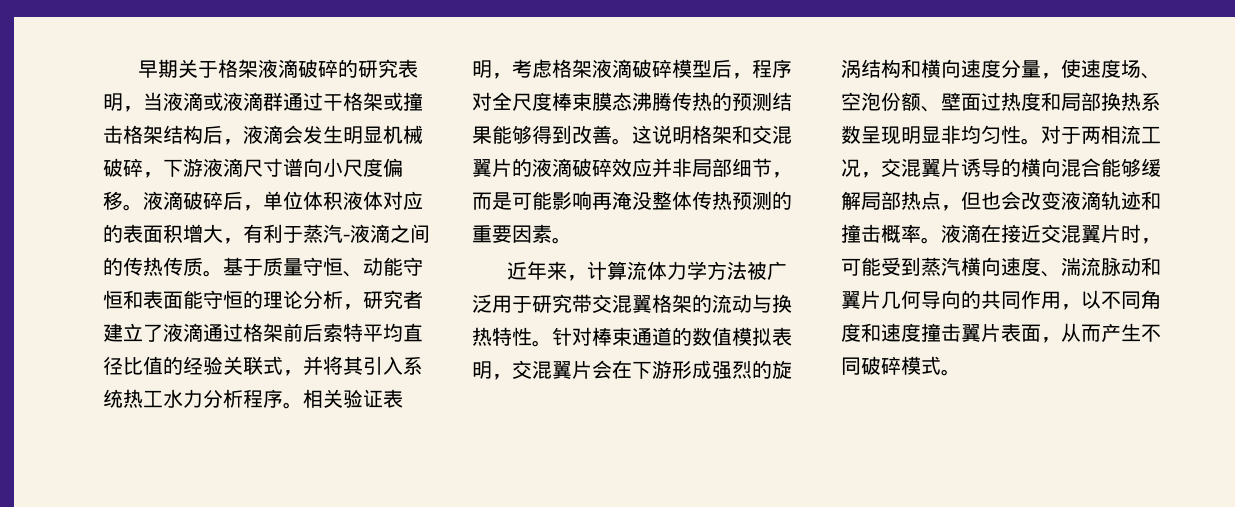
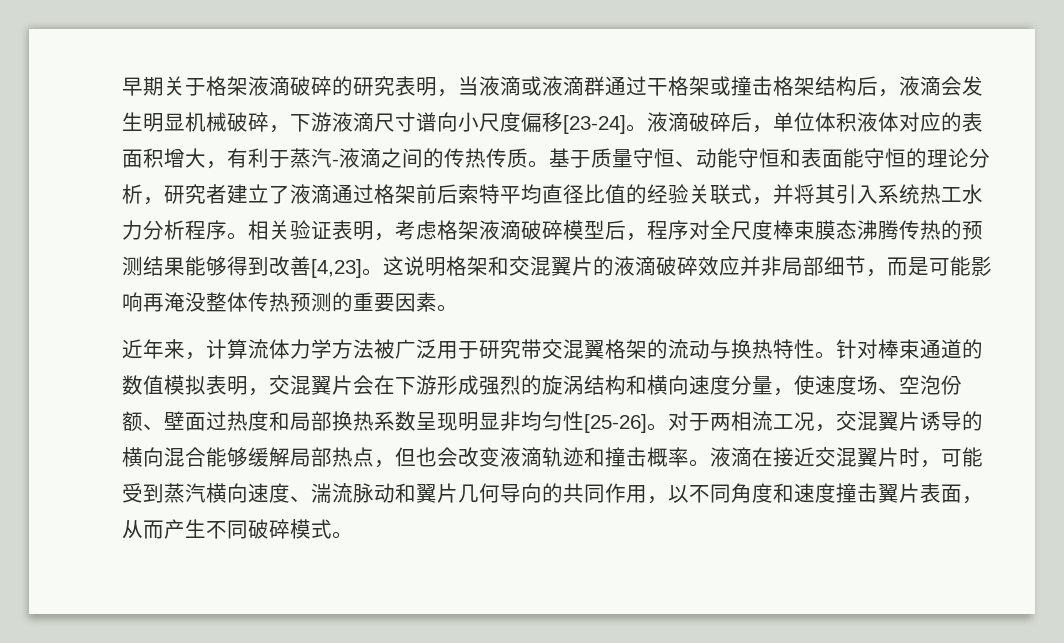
(123, 200) none -> [563,115,626,134] [23-24]
(612, 134) none -> [311,259,362,278] [4,23]
(1021, 134) none -> [584,414,647,433] [25-26]

